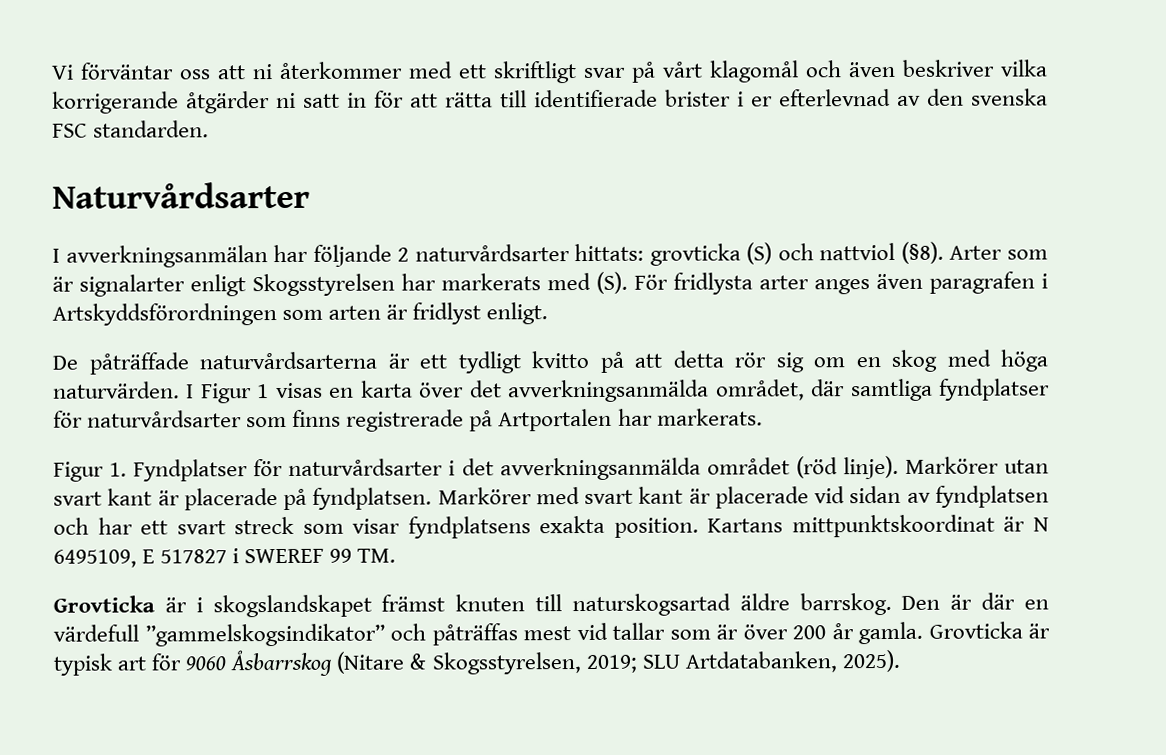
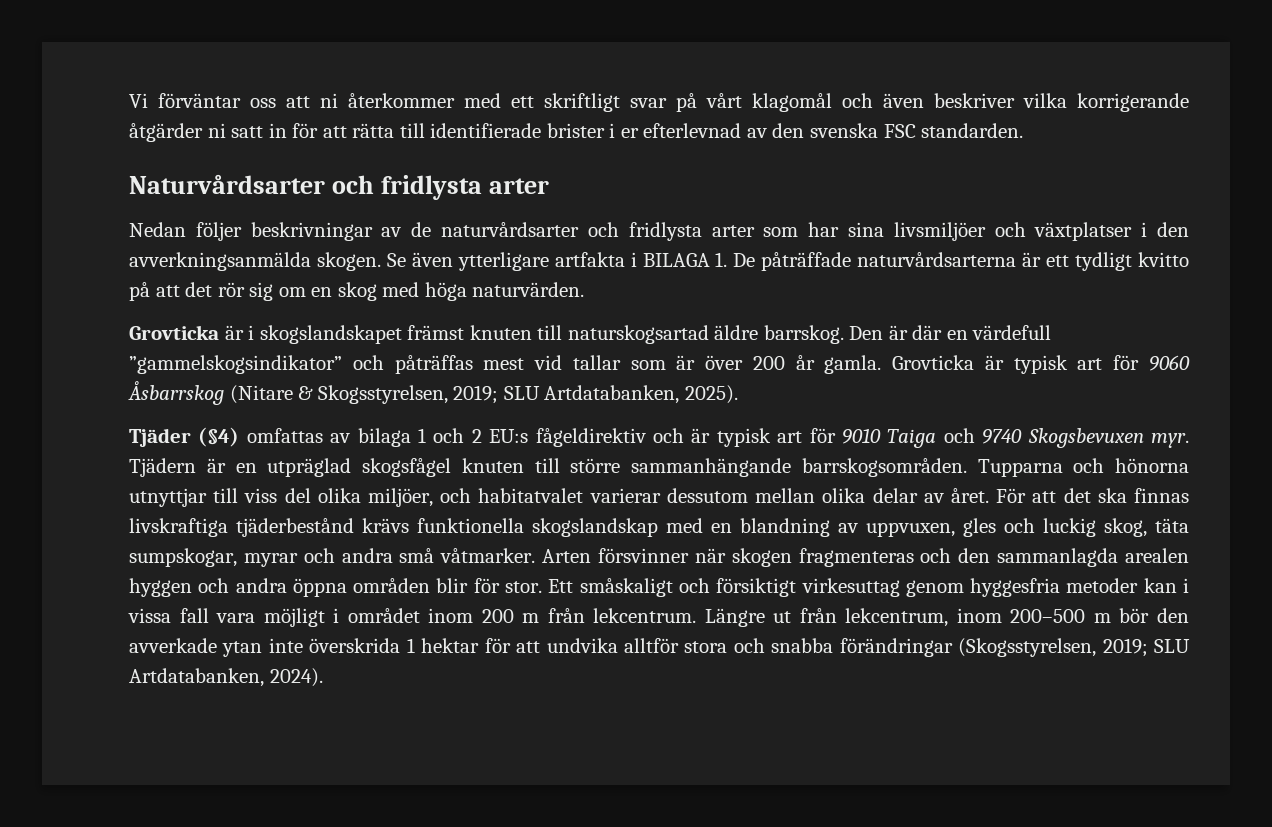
[52,241,1048,268] [52,271,1048,297] [52,302,549,326] // I avverkningsanmälan har följande 2 naturvårdsarter hittats: grovticka (S) och nattviol (§8). Arter som är signalarter enligt Skogsstyrelsen har markerats med (S). För fridlysta arter anges även paragrafen i Artskyddsförordningen som arten är fridlyst enligt. // -> [332,175,550,200] [129,222,1189,241] [129,252,728,271] och fridlysta arter // Nedan följer beskrivningar av de naturvårdsarter och fridlysta arter som har sina livsmiljöer och växtplatser i den avverkningsanmälda skogen. Se även ytterligare artfakta i BILAGA 1.
[672,350,724,368] detta -> [185,282,213,297] det
[186,378,1050,404] [53,408,763,432] [53,455,1049,482] [53,485,1049,511] [53,514,1049,539] [53,548,397,568] I Figur 1 visas en karta över det avverkningsanmälda området, där samtliga fyndplatser för naturvårdsarter som finns registrerade på Artportalen har markerats. // Figur 1. Fyndplatser för naturvårdsarter i det avverkningsanmälda området (röd linje). Markörer utan svart kant är placerade på fyndplatsen. Markörer med svart kant är placerade vid sidan av fyndplatsen och har ett svart streck som visar fyndplatsens exakta position. Kartans mittpunktskoordinat är N 6495109, E 517827 i SWEREF 99 TM. -> (585, 289) none
(900, 661) none -> [129,427,1189,448] [129,458,1189,477] [129,488,1189,507] [129,518,1189,537] [129,548,1189,567] [129,578,1189,597] [128,608,1189,627] [129,638,1190,657] [129,668,323,687] // Tjäder (§4) omfattas av bilaga 1 och 2 EU:s fågeldirektiv och är typisk art för 9010 Taiga och 9740 Skogsbevuxen myr. Tjädern är en utpräglad skogsfågel knuten till större sammanhängande barrskogsområden. Tupparna och hönorna utnyttjar till viss del olika miljöer, och habitatvalet varierar dessutom mellan olika delar av året. För att det ska finnas livskraftiga tjäderbestånd krävs funktionella skogslandskap med en blandning av uppvuxen, gles och luckig skog, täta sumpskogar, myrar och andra små våtmarker. Arten försvinner när skogen fragmenteras och den sammanlagda arealen hyggen och andra öppna områden blir för stor. Ett småskaligt och försiktigt virkesuttag genom hyggesfria metoder kan i vissa fall vara möjligt i området inom 200 m från lekcentrum. Längre ut från lekcentrum, inom 200–500 m bör den avverkade ytan inte överskrida 1 hektar för att undvika alltför stora och snabba förändringar (Skogsstyrelsen, 2019; SLU Artdatabanken, 2024).

